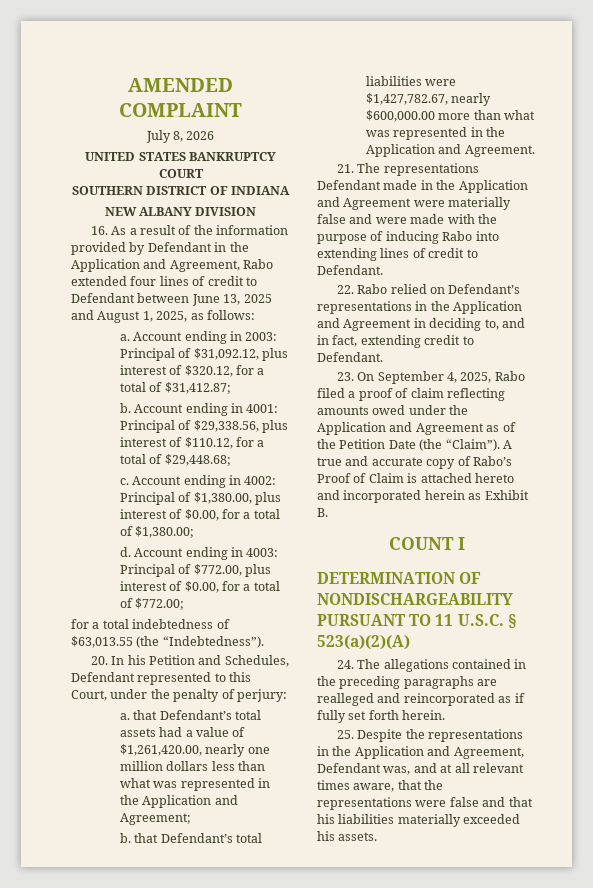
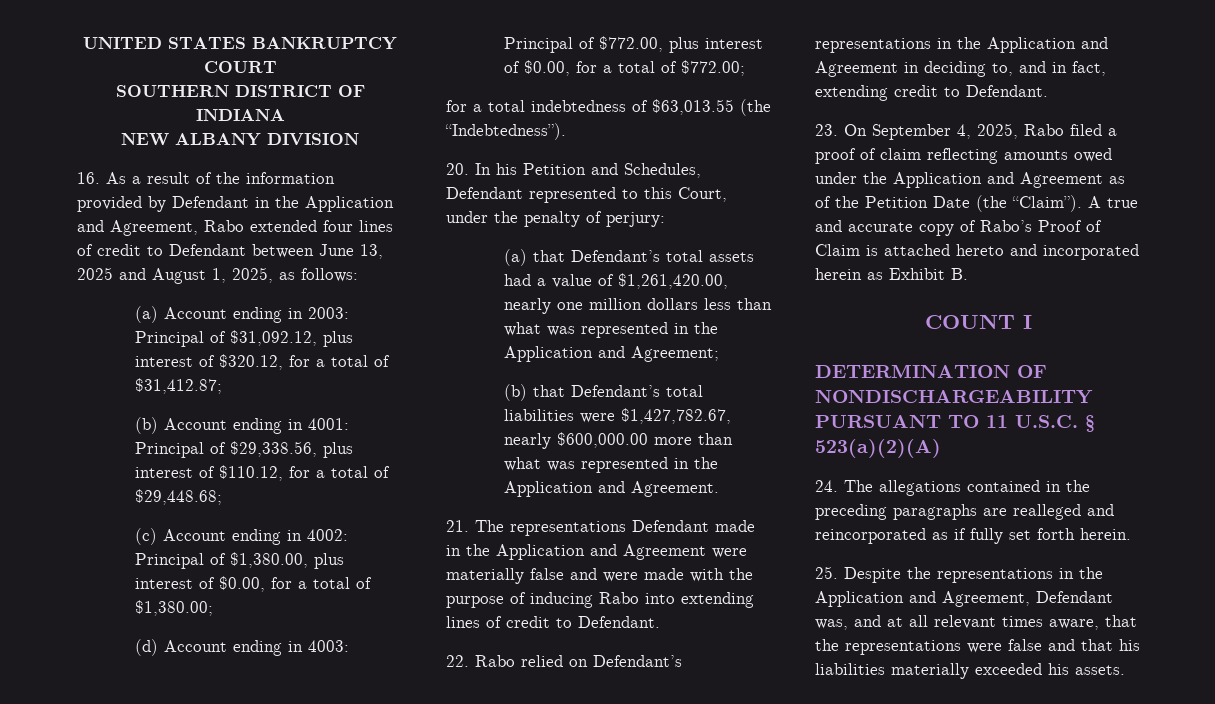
[128,78,233,92] [119,103,242,117] [145,130,215,143] AMENDED COMPLAINT // July 8, 2026 // -> (83, 43) none
[119,334,130,341] a. -> [134,306,158,323] (a)
[119,403,131,413] b. -> [134,417,158,434] (b)
[119,478,129,485] c. -> [134,528,157,545] (c)
[119,547,131,557] d. -> [134,639,158,656] (d)
[119,713,130,720] a. -> [503,249,527,266] (a)
[119,833,131,843] b. -> [503,384,527,401] (b)

